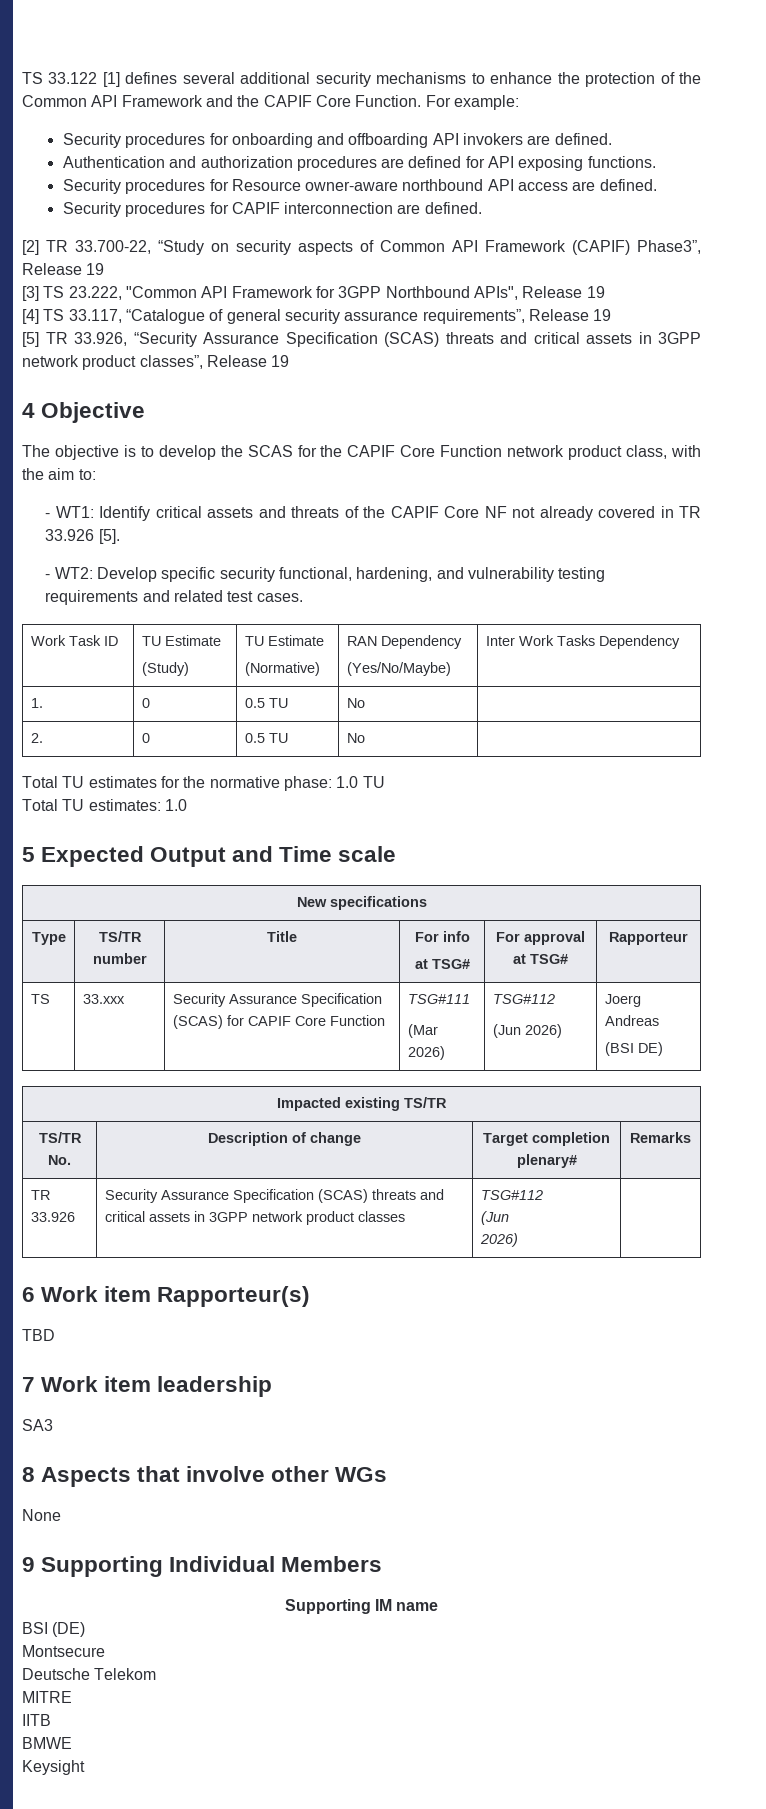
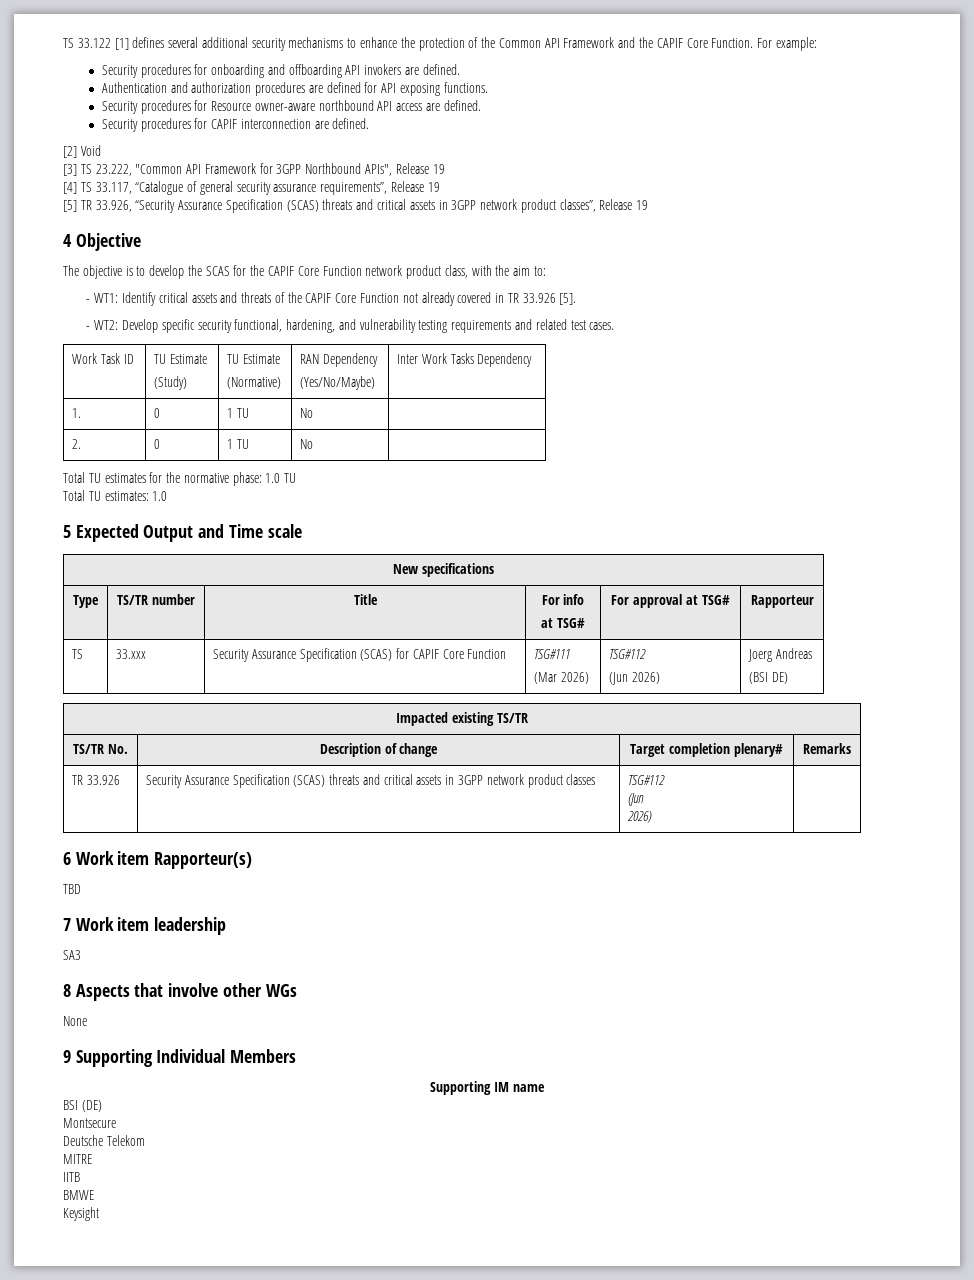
[46,240,701,255] [22,263,105,275] TR 33.700-22, “Study on security aspects of Common API Framework (CAPIF) Phase3”, Release 19 -> [80,145,101,156] Void
[484,506,507,518] NF -> [359,293,399,303] Function
[244,698,265,708] 0.5 -> [227,408,234,418] 1
[244,733,265,743] 0.5 -> [227,439,234,449] 1

